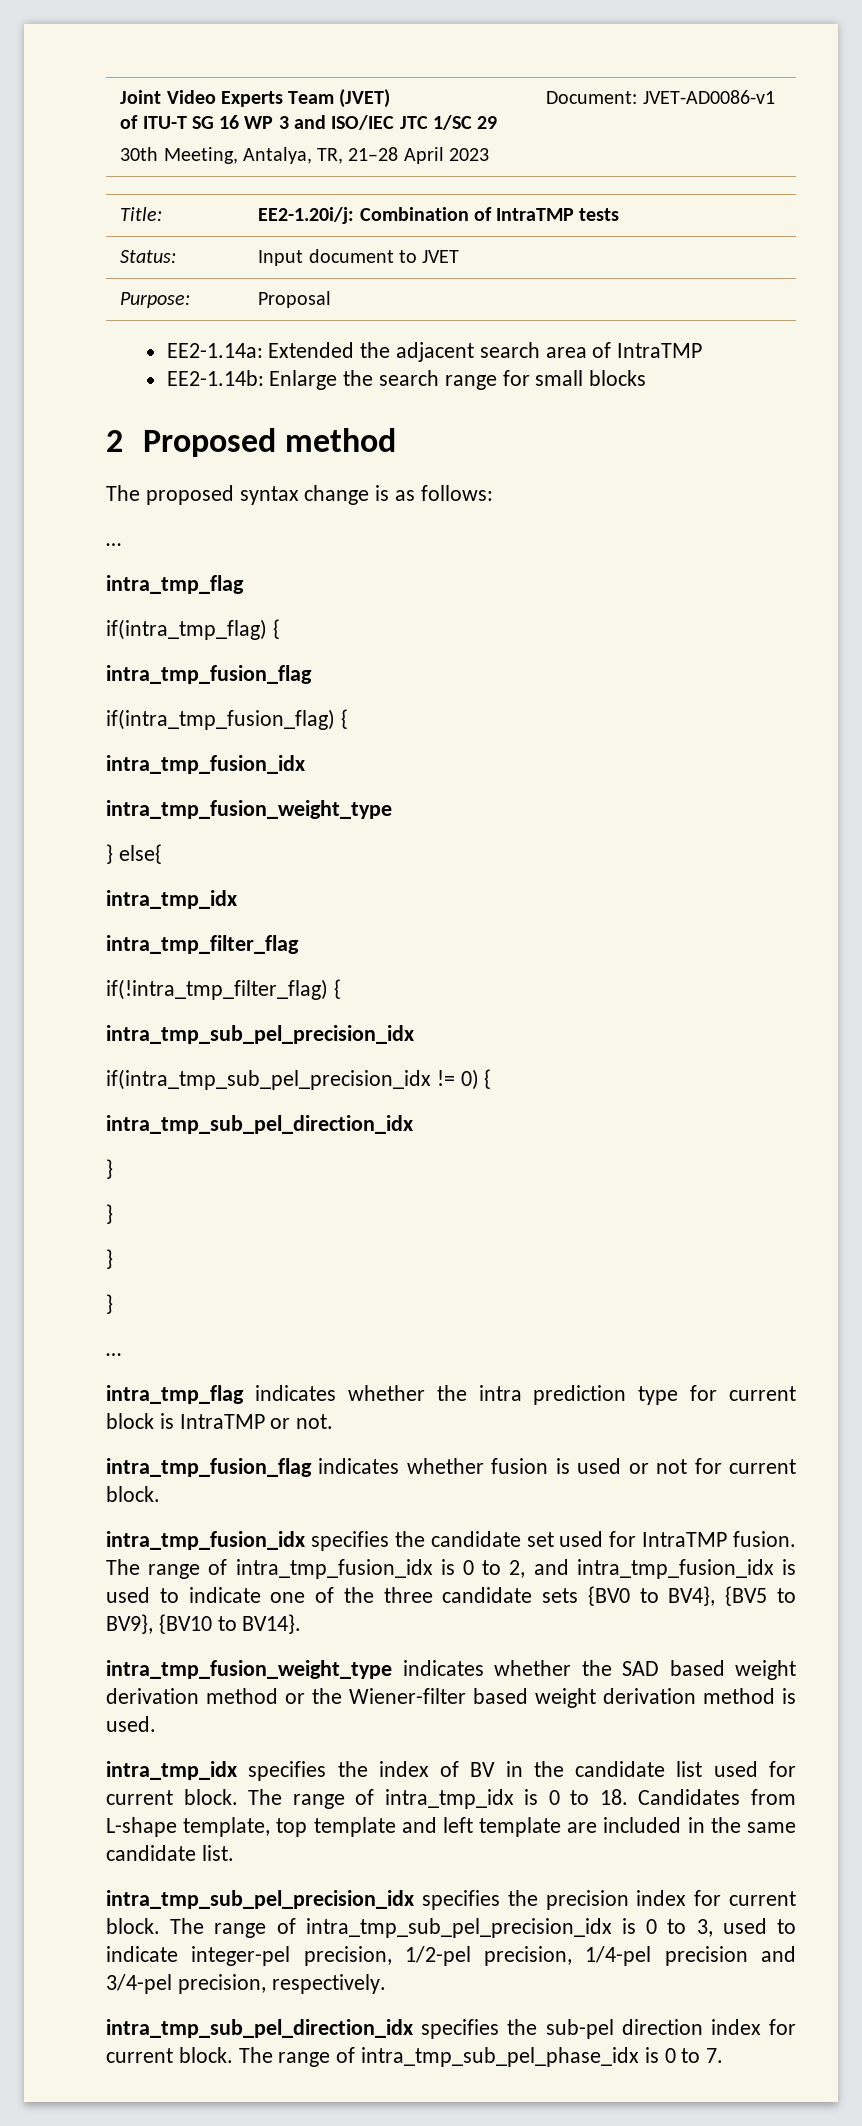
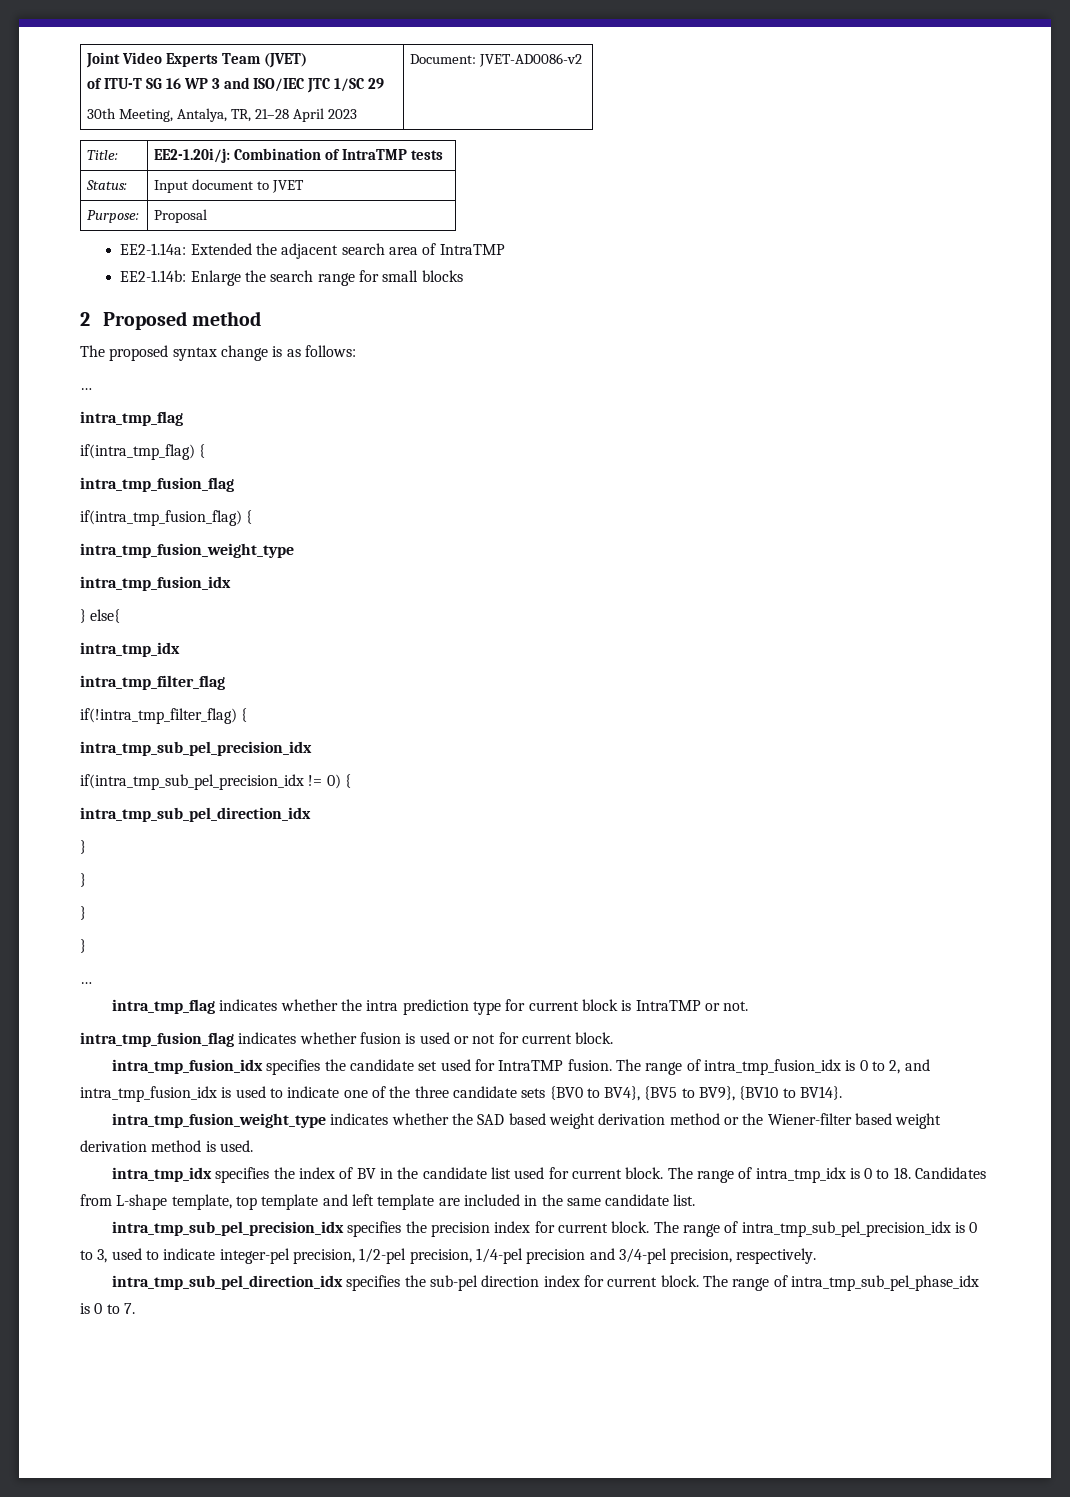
[642,90,775,104] JVET-AD0086-v1 -> [478,53,582,67] JVET-AD0086-v2
[106,755,305,774] [106,800,392,819] // intra_tmp_fusion_idx // intra_tmp_fusion_weight_type -> [80,543,294,558] [80,576,231,591] // intra_tmp_fusion_weight_type // intra_tmp_fusion_idx

